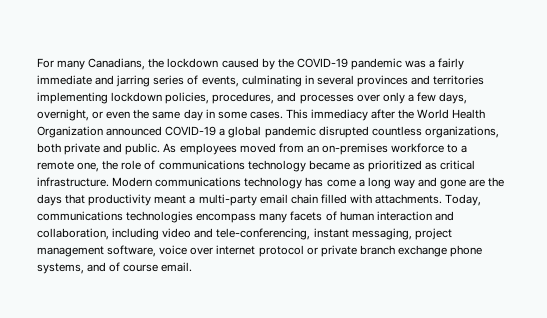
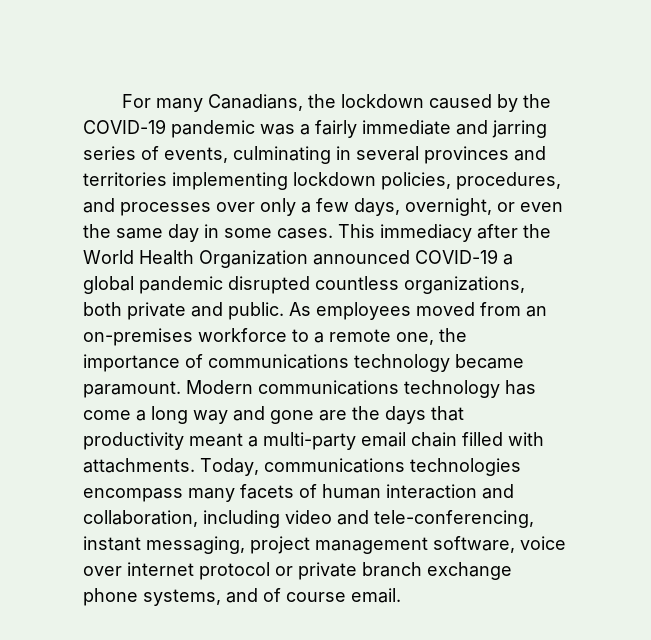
[121,160,142,170] role -> [83,354,180,372] importance
[352,160,476,172] [37,177,109,187] as prioritized as critical infrastructure. -> [83,381,181,398] paramount.

